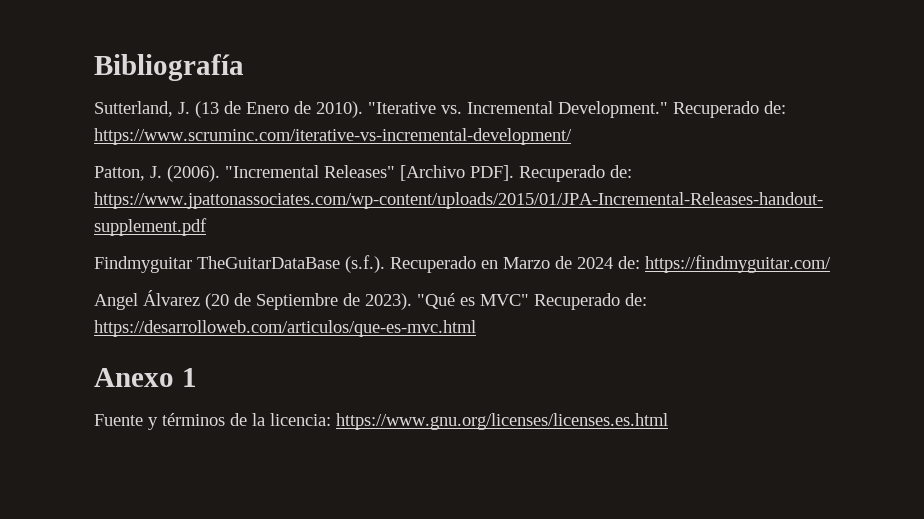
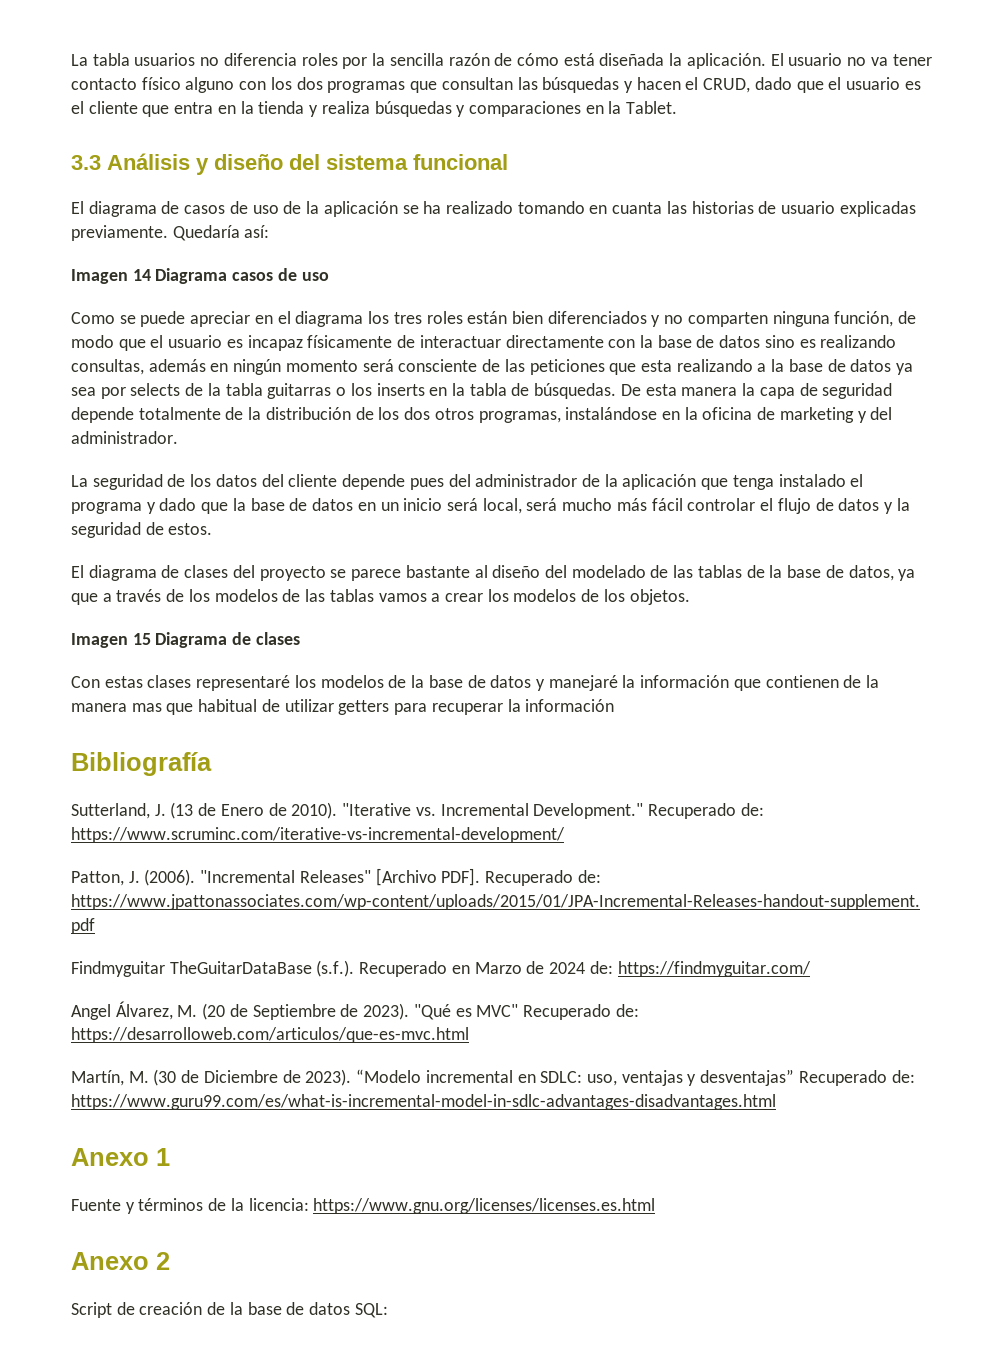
(94, 67) none -> [71,53,932,69] [71,77,921,93] [71,101,678,117] [71,153,508,175] [71,201,916,217] [71,225,270,241] [71,268,329,284] [71,311,917,327] [71,335,897,351] [71,359,914,375] [71,383,893,399] [71,407,893,423] [71,431,178,444] [71,474,864,490] [71,498,910,514] [71,522,213,538] [71,565,916,581] [71,589,690,605] [71,632,300,648] [71,675,880,691] [71,699,615,715] La tabla usuarios no diferencia roles por la sencilla razón de cómo está diseñada la aplicación. El usuario no va tener contacto físico alguno con los dos programas que consultan las búsquedas y hacen el CRUD, dado que el usuario es el cliente que entra en la tienda y realiza búsquedas y comparaciones en la Tablet. // 3.3 Análisis y diseño del sistema funcional // El diagrama de casos de uso de la aplicación se ha realizado tomando en cuanta las historias de usuario explicadas previamente. Quedaría así: // Imagen 14 Diagrama casos de uso // Como se puede apreciar en el diagrama los tres roles están bien diferenciados y no comparten ninguna función, de modo que el usuario es incapaz físicamente de interactuar directamente con la base de datos sino es realizando consultas, además en ningún momento será consciente de las peticiones que esta realizando a la base de datos ya sea por selects de la tabla guitarras o los inserts en la tabla de búsquedas. De esta manera la capa de seguridad depende totalmente de la distribución de los dos otros programas, instalándose en la oficina de marketing y del administrador. // La seguridad de los datos del cliente depende pues del administrador de la aplicación que tenga instalado el programa y dado que la base de datos en un inicio será local, será mucho más fácil controlar el flujo de datos y la seguridad de estos. // El diagrama de clases del proyecto se parece bastante al diseño del modelado de las tablas de la base de datos, ya que a través de los modelos de las tablas vamos a crear los modelos de los objetos. // Imagen 15 Diagrama de clases // Con estas clases representaré los modelos de la base de datos y manejaré la información que contienen de la manera mas que habitual de utilizar getters para recuperar la información //
[143,290,200,306] Álvarez -> [115,1001,198,1020] Álvarez, M.
(476, 328) none -> [71,1069,915,1086] [71,1094,776,1110] // Martín, M. (30 de Diciembre de 2023). “Modelo incremental en SDLC: uso, ventajas y desventajas” Recuperado de: https://www.guru99.com/es/what-is-incremental-model-in-sdlc-advantages-disadvantages.html
(668, 421) none -> [71,1252,170,1270] [71,1302,388,1318] // Anexo 2 // Script de creación de la base de datos SQL:

